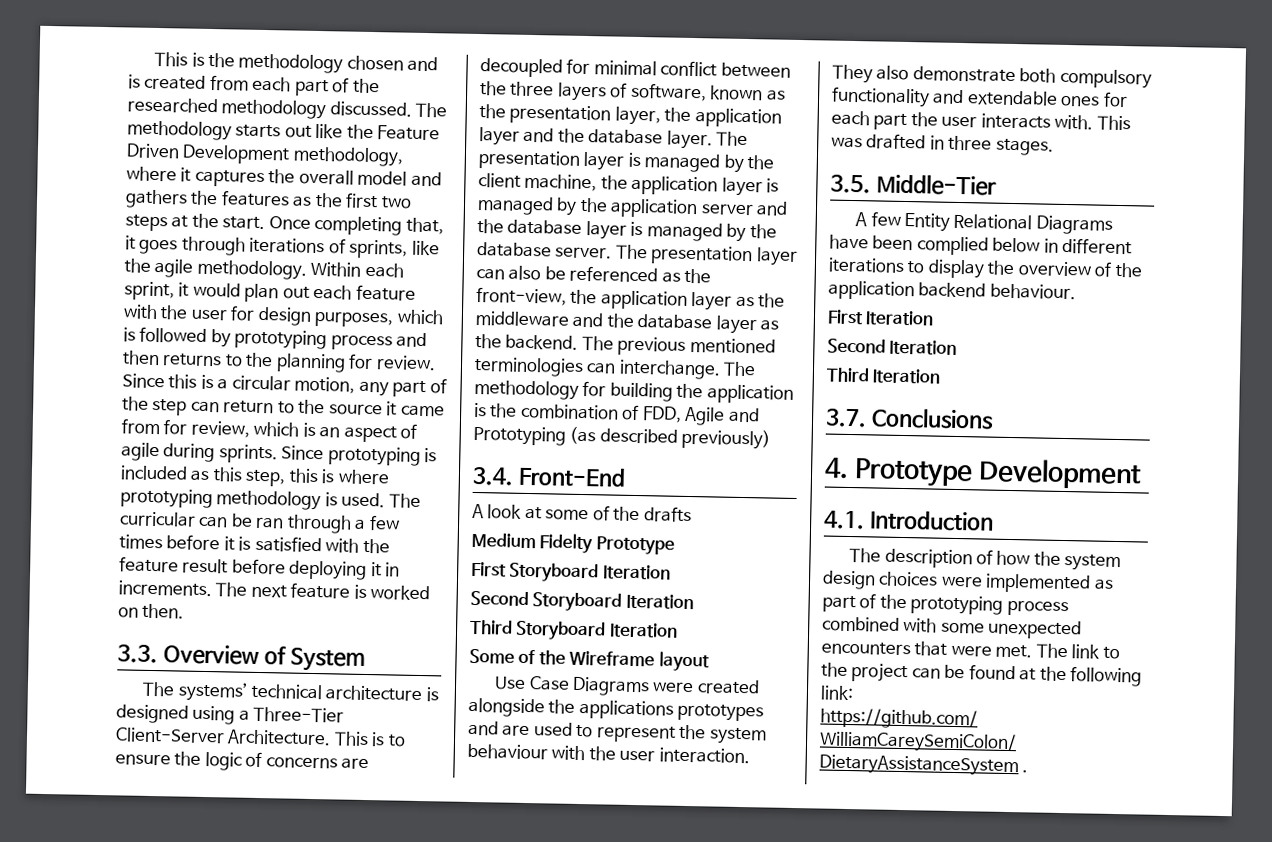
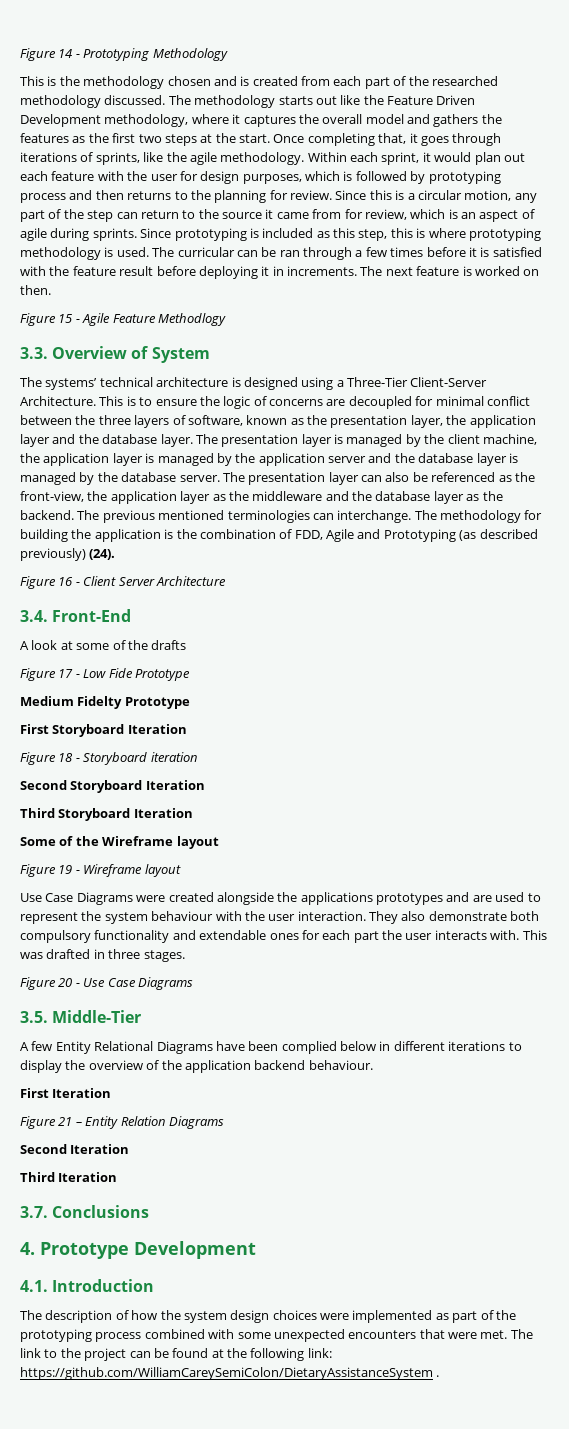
(154, 59) none -> [20,48,228,61] Figure 14 - Prototyping Methodology //
(185, 611) none -> [20,313,226,326] // Figure 15 - Agile Feature Methodlogy
(772, 439) none -> [89,549,116,560] [20,576,226,589] (24). // Figure 16 - Client Server Architecture
(692, 514) none -> [20,668,190,681] // Figure 17 - Low Fide Prototype
(671, 572) none -> [20,752,198,765] // Figure 18 - Storyboard iteration
(710, 661) none -> [20,864,181,877] // Figure 19 - Wireframe layout
(1054, 147) none -> [20,977,193,990] // Figure 20 - Use Case Diagrams
(935, 318) none -> [20,1116,224,1129] // Figure 21 – Entity Relation Diagrams

